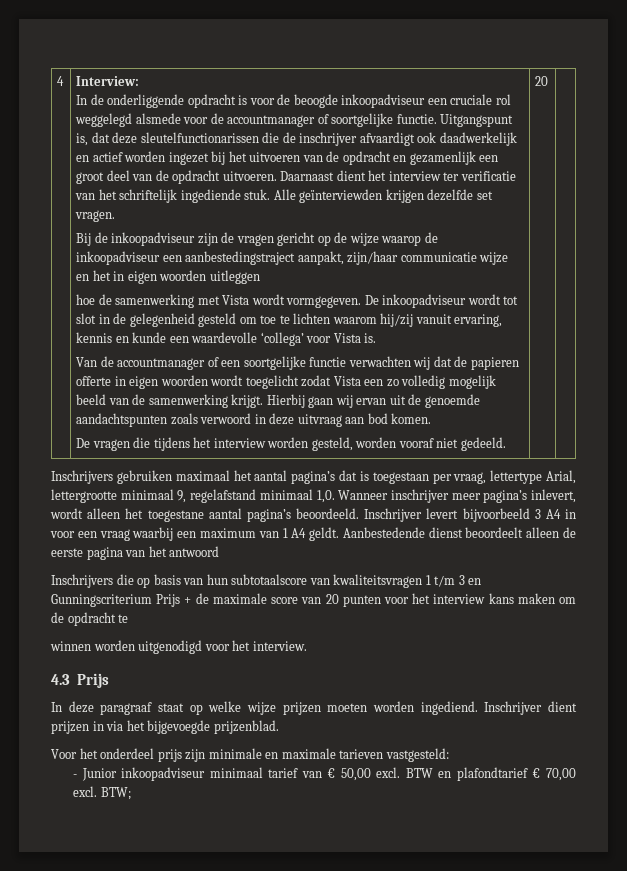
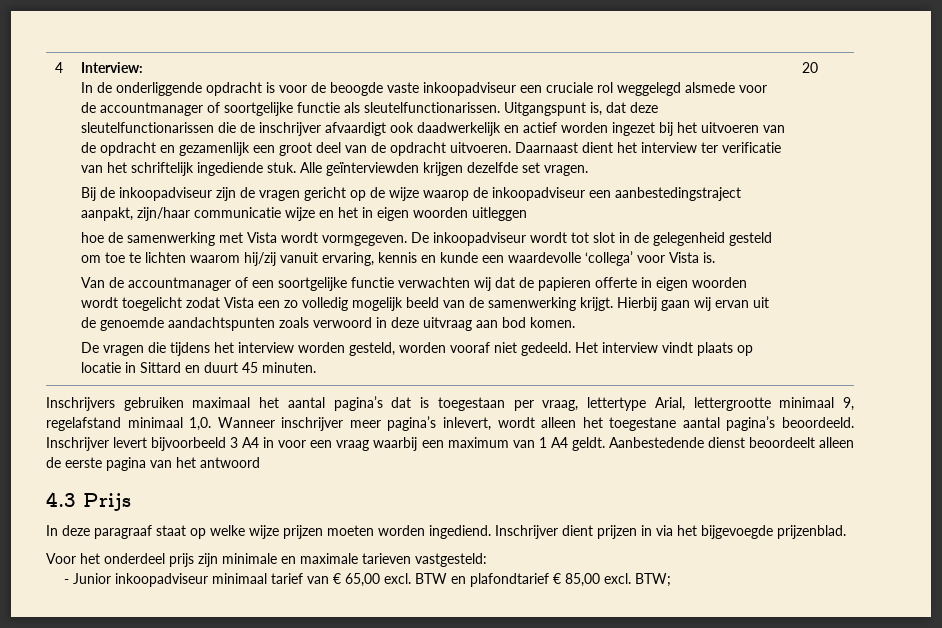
(338, 101) none -> [386,82,419,93] vaste
[396,114,437,124] functie. -> [296,102,500,113] functie als sleutelfunctionarissen.
(506, 444) none -> [574,342,753,356] [80,362,316,373] Het interview vindt plaats op locatie in Sittard en duurt 45 minuten.
[51,574,482,588] [51,593,577,607] [51,612,129,626] [50,640,307,654] // Inschrijvers die op basis van hun subtotaalscore van kwaliteitsvragen 1 t/m 3 en Gunningscriterium Prijs + de maximale score van 20 punten voor het interview kans maken om de opdracht te // winnen worden uitgenodigd voor het interview. -> (260, 462) none
[340,768,371,781] 50,00 -> [344,573,380,587] 65,00
[546,768,577,781] 70,00 -> [564,573,600,587] 85,00

